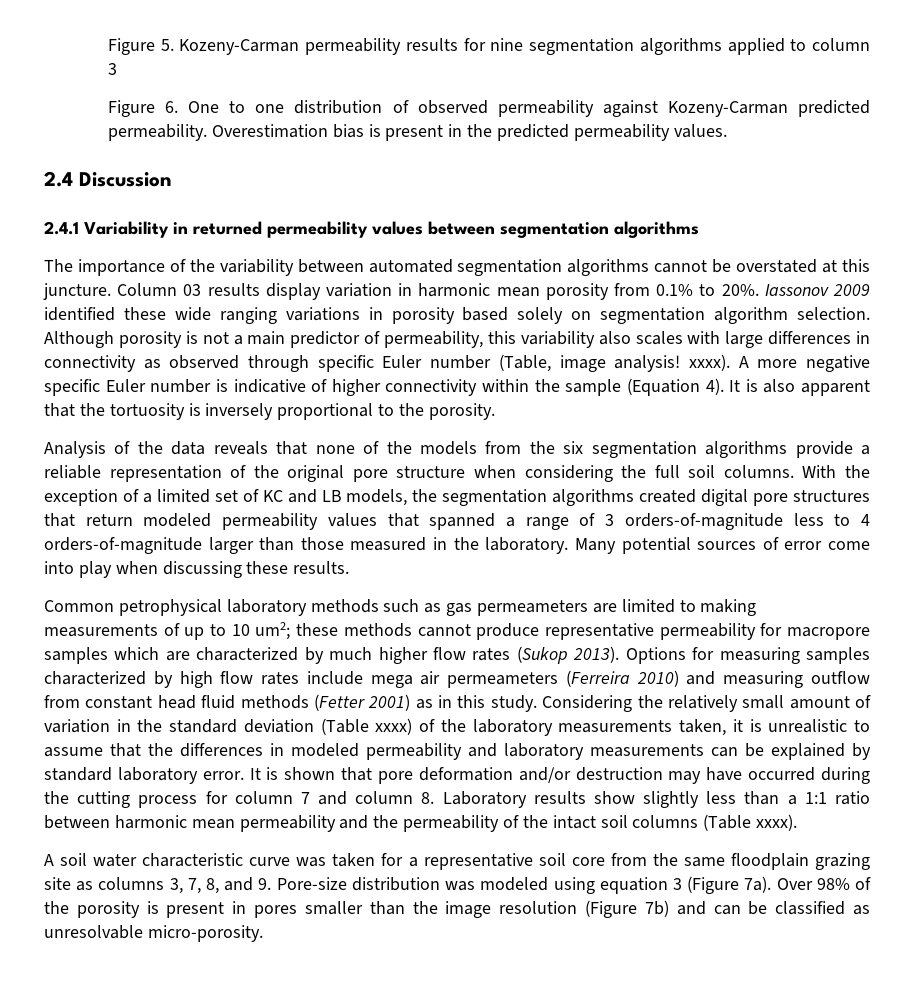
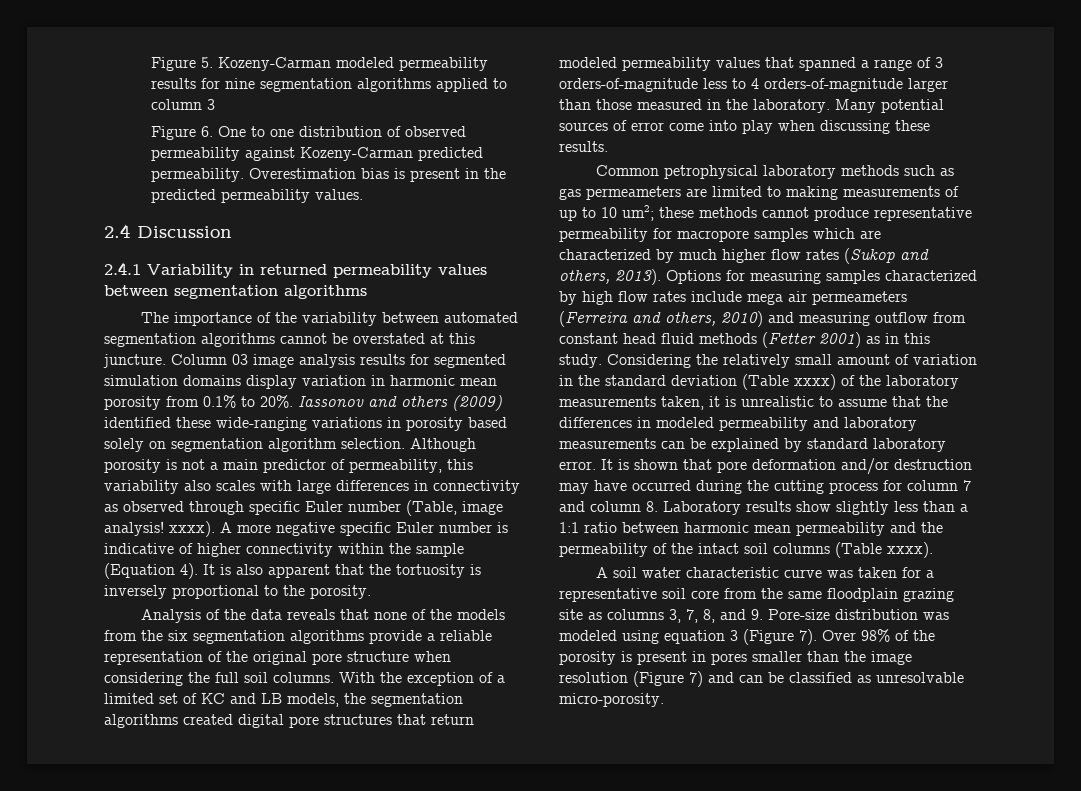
(300, 47) none -> [335,57,394,68] modeled
[207,283,260,296] results -> [253,354,506,368] [104,375,241,386] image analysis results for segmented simulation domains
[833,284,871,296] [44,307,277,324] 2009 identified these wide ranging -> [368,395,502,411] [104,417,307,431] and others (2009) identified these wide-ranging
(568, 655) none -> [900,249,929,260] [559,270,610,284] and others,
(630, 678) none -> [632,312,716,326] and others,
[744,876,772,893] 7a). -> [799,629,817,645] 7).
[644,900,669,917] 7b) -> [689,671,703,687] 7)

